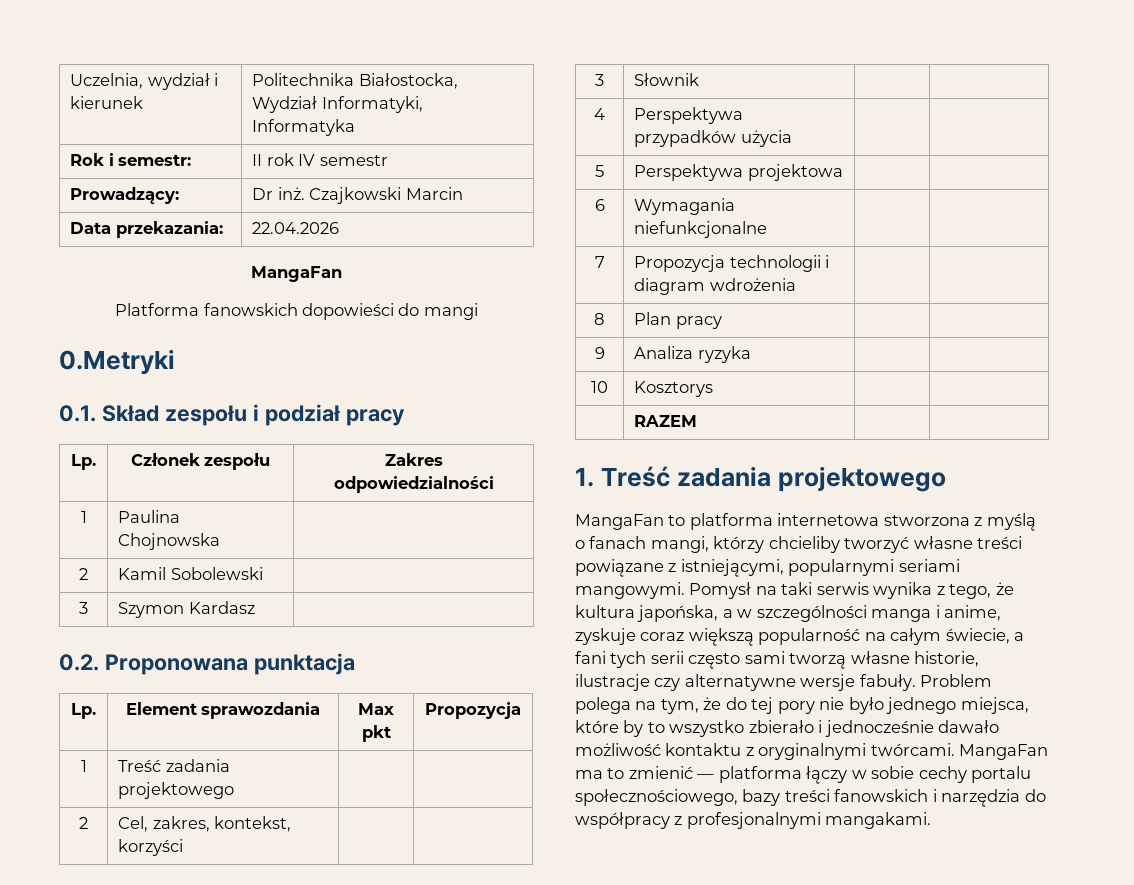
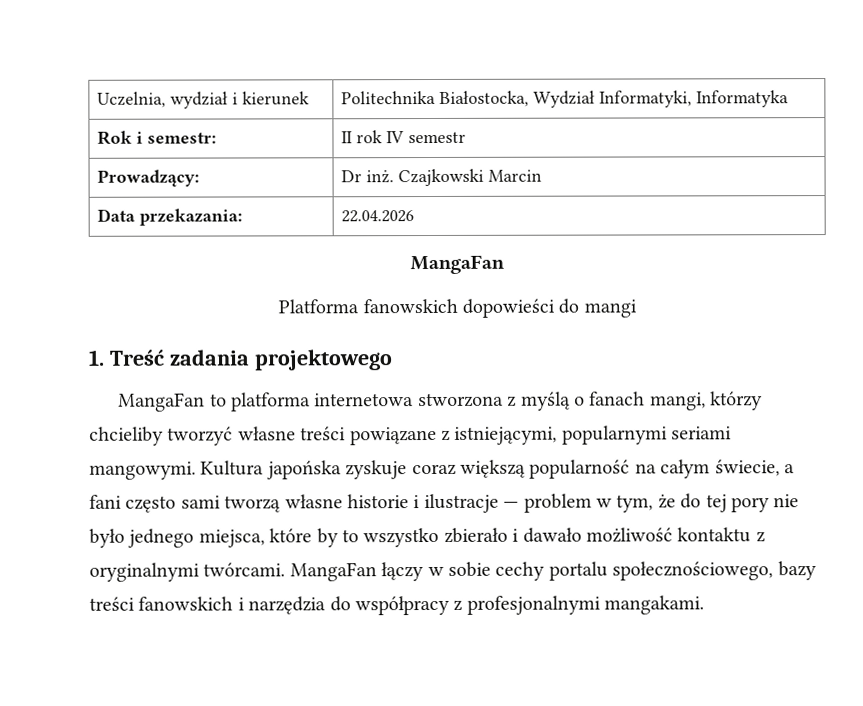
[59,349,175,375] [59,404,405,426] [71,454,96,470] [130,453,271,470] [384,453,443,466] [333,476,494,493] [80,511,87,523] [118,510,181,523] [118,533,221,550] [79,568,88,580] [118,567,263,580] [79,602,88,614] [118,601,255,618] [59,653,355,675] [71,703,96,719] [125,702,321,719] [358,703,394,715] [361,725,391,742] [425,702,521,719] [80,760,87,772] [118,759,230,772] [118,782,235,799] [79,817,88,829] [118,816,292,832] [118,839,184,856] [595,74,604,86] [634,73,700,86] [594,108,605,120] [634,107,744,124] [634,130,792,147] [595,165,604,177] [634,164,843,181] [594,199,605,211] [634,198,736,215] [634,221,768,238] [594,256,605,268] [634,255,830,272] [634,278,796,295] [594,313,605,325] [634,312,722,329] [594,347,605,359] [634,346,751,363] [591,381,608,393] [634,381,714,397] [634,415,698,427] // 0.Metryki // 0.1. Skład zespołu i podział pracy // Lp. | Członek zespołu | Zakres odpowiedzialności // 1 | Paulina Chojnowska | // 2 | Kamil Sobolewski | // 3 | Szymon Kardasz | // 0.2. Proponowana punktacja // Lp. | Element sprawozdania | Max pkt | Propozycja // 1 | Treść zadania projektowego | | // 2 | Cel, zakres, kontekst, korzyści | | // 3 | Słownik | | // 4 | Perspektywa przypadków użycia | | // 5 | Perspektywa projektowa | | // 6 | Wymagania niefunkcjonalne | | // 7 | Propozycja technologii i diagram wdrożenia | | // 8 | Plan pracy | | // 9 | Analiza ryzyka | | // 10 | Kosztorys | | // | RAZEM | | -> (637, 308) none
[689,582,1014,599] [575,605,1002,622] Pomysł na taki serwis wynika z tego, że kultura japońska, a w szczególności manga i anime, -> [200,460,342,480] Kultura japońska
[610,651,684,668] tych serii -> (122, 501) none
[914,651,980,667] [575,674,993,691] [575,697,657,714] historie, ilustracje czy alternatywne wersje fabuły. Problem polega na -> [347,493,612,514] historie i ilustracje — problem w
[824,720,934,737] jednocześnie -> (520, 535) none
[575,766,802,783] ma to zmienić — platforma -> (377, 572) none

